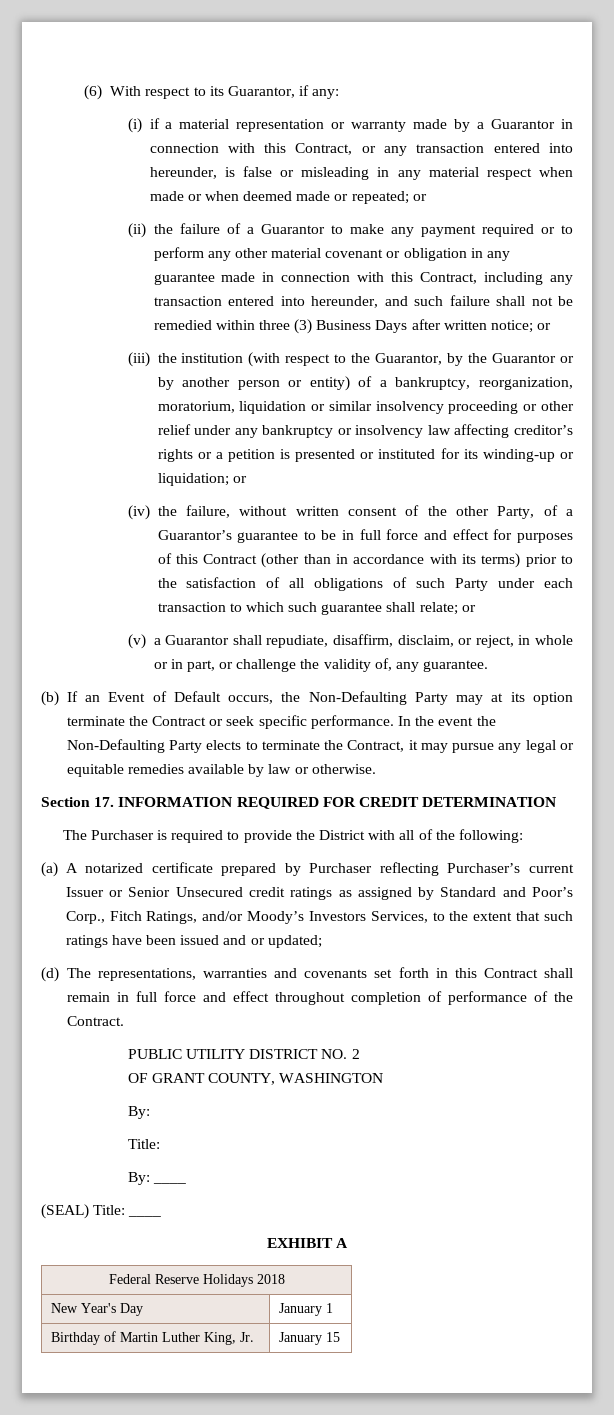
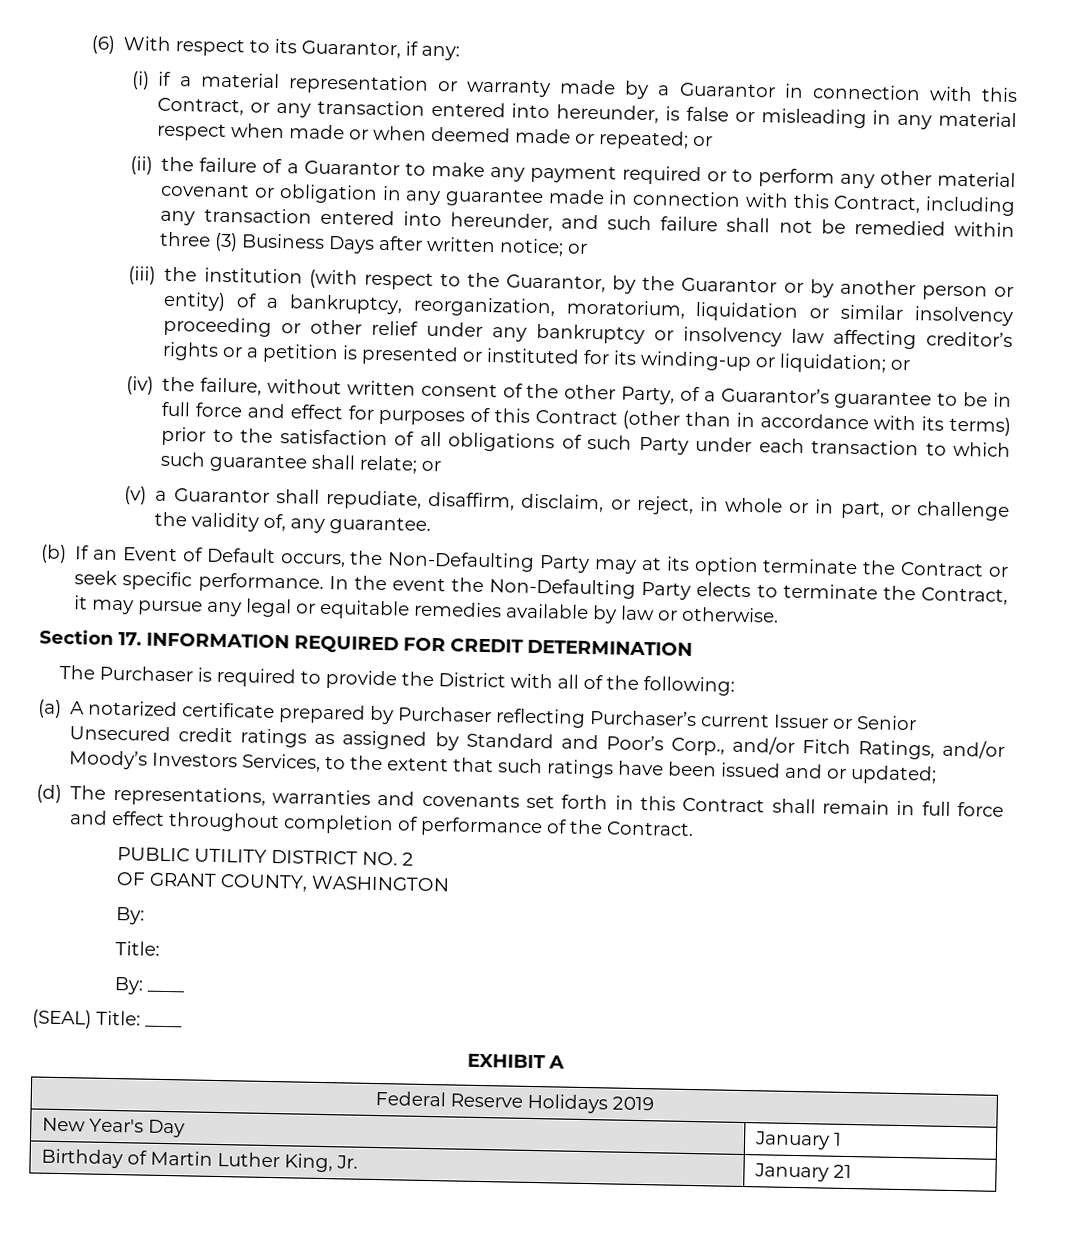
(105, 917) none -> [731,735,795,755] and/or
[256,1274,285,1284] 2018 -> [611,1096,654,1111] 2019
[325,1332,340,1342] 15 -> [833,1164,853,1179] 21

